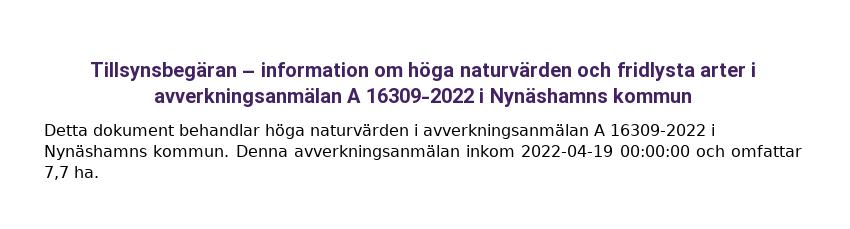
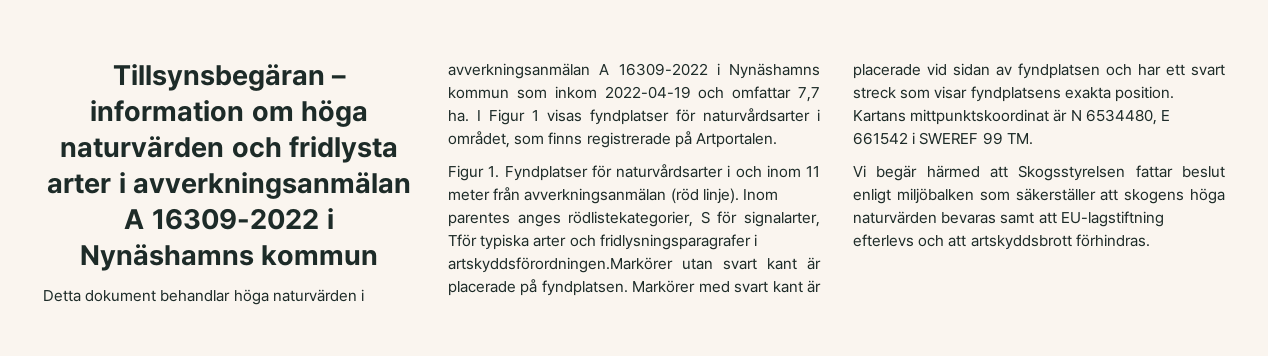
[153,145,460,160] kommun. Denna avverkningsanmälan -> [448,87,547,99] kommun som
[619,145,690,157] 00:00:00 -> (691, 92) none
(99, 172) none -> [477,108,820,125] [448,131,777,148] [448,164,820,181] [448,187,778,204] [448,211,820,227] [448,234,757,250] [448,257,821,273] [448,279,821,296] [853,63,1225,79] [853,86,1174,102] [853,109,1170,125] [853,132,1033,145] [853,165,1225,181] [853,188,1225,204] [853,211,1164,227] [853,234,1150,250] I Figur 1 visas fyndplatser för naturvårdsarter i området, som finns registrerade på Artportalen. // Figur 1. Fyndplatser för naturvårdsarter i och inom 11 meter från avverkningsanmälan (röd linje). Inom parentes anges rödlistekategorier, S för signalarter, Tför typiska arter och fridlysningsparagrafer i artskyddsförordningen.Markörer utan svart kant är placerade på fyndplatsen. Markörer med svart kant är placerade vid sidan av fyndplatsen och har ett svart streck som visar fyndplatsens exakta position. Kartans mittpunktskoordinat är N 6534480, E 661542 i SWEREF 99 TM. // Vi begär härmed att Skogsstyrelsen fattar beslut enligt miljöbalken som säkerställer att skogens höga naturvärden bevaras samt att EU-lagstiftning efterlevs och att artskyddsbrott förhindras.

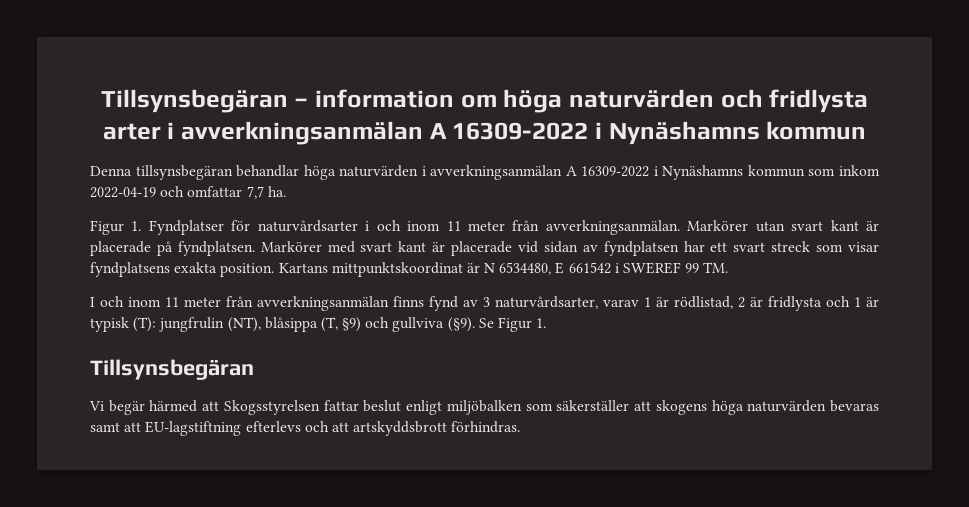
[43,290,157,302] Detta dokument -> [90,165,233,180] Denna tillsynsbegäran
[477,108,820,125] [448,131,777,148] I Figur 1 visas fyndplatser för naturvårdsarter i området, som finns registrerade på Artportalen. -> (286, 191) none
[524,188,778,204] [448,211,820,227] [448,234,757,250] [448,257,673,273] avverkningsanmälan (röd linje). Inom parentes anges rödlistekategorier, S för signalarter, Tför typiska arter och fridlysningsparagrafer i artskyddsförordningen.Markörer -> [545,220,749,235] avverkningsanmälan. Markörer
[1106,64,1132,76] och -> (679, 248) none
(1033, 139) none -> [90,296,879,311] [90,317,547,332] [90,359,254,380] // I och inom 11 meter från avverkningsanmälan finns fynd av 3 naturvårdsarter, varav 1 är rödlistad, 2 är fridlysta och 1 är typisk (T): jungfrulin (NT), blåsippa (T, §9) och gullviva (§9). Se Figur 1. // Tillsynsbegäran

